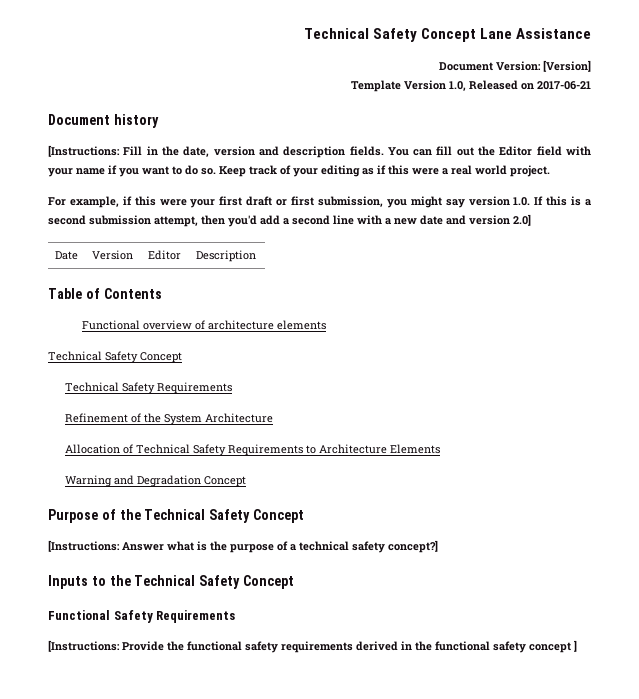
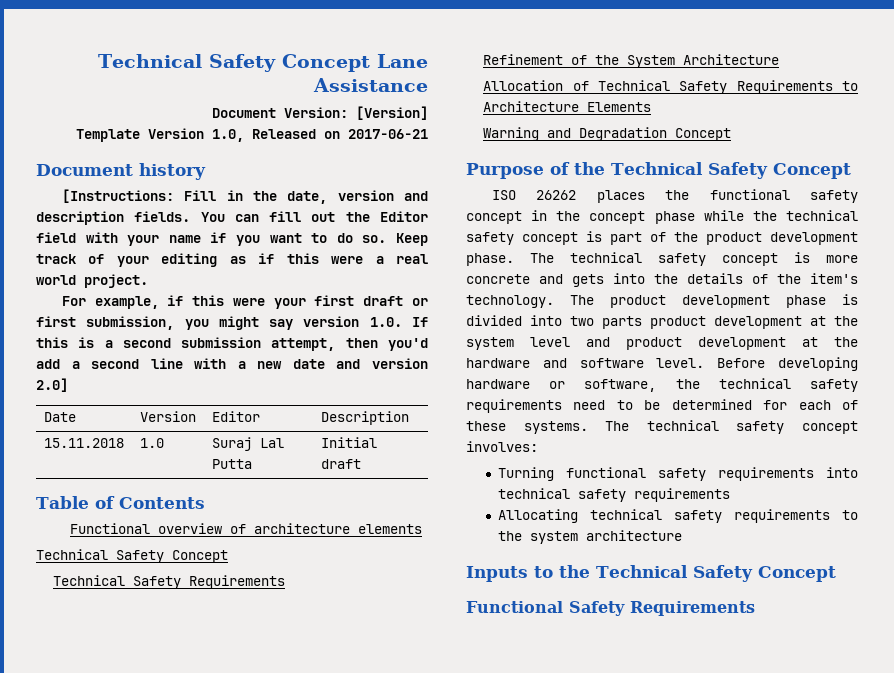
(256, 256) none -> [43,438,124,448] [139,438,164,448] [211,437,284,451] [211,459,252,469] [320,437,377,448] [320,459,361,469] // 15.11.2018 | 1.0 | Suraj Lal Putta | Initial draft
[48,540,438,553] [Instructions: Answer what is the purpose of a technical safety concept?] -> [491,189,858,203] [466,210,858,224] [466,231,858,245] [466,252,858,266] [466,273,858,287] [466,294,858,308] [466,315,858,329] [466,337,858,350] [466,357,858,371] [466,378,858,392] [466,399,858,413] [466,420,858,434] [466,441,538,452] [498,467,858,481] [498,488,731,502] [498,509,858,523] [498,530,683,544] ISO 26262 places the functional safety concept in the concept phase while the technical safety concept is part of the product development phase. The technical safety concept is more concrete and gets into the details of the item's technology. The product development phase is divided into two parts product development at the system level and product development at the hardware and software level. Before developing hardware or software, the technical safety requirements need to be determined for each of these systems. The technical safety concept involves: // Turning functional safety requirements into technical safety requirements // Allocating technical safety requirements to the system architecture
[48,640,577,653] // [Instructions: Provide the functional safety requirements derived in the functional safety concept ] -> (755, 608) none

